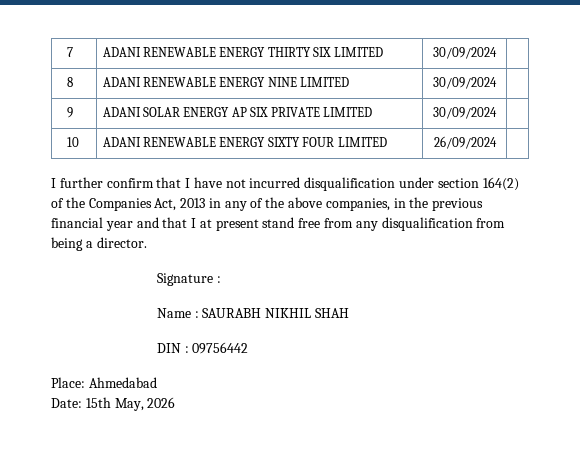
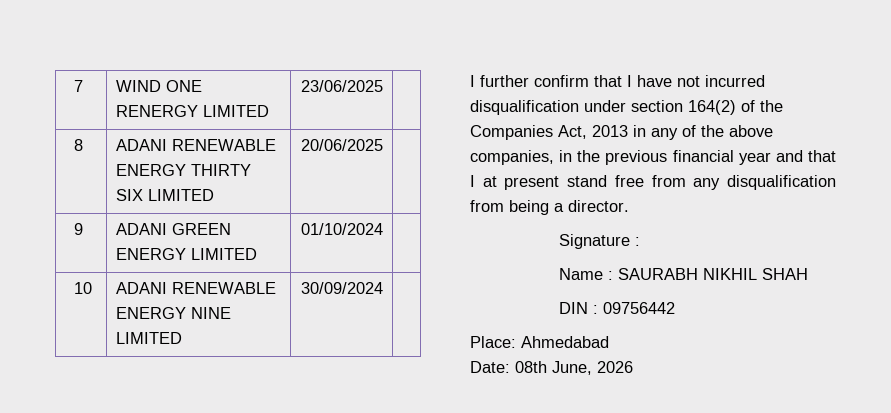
(74, 52) none -> [115,80,202,92] [115,105,269,117] [300,80,383,92] [74,139,84,151] | WIND ONE RENERGY LIMITED | 23/06/2025 | // 8
[433,47,497,59] [67,77,74,87] 30/09/2024 | // 8 -> [300,139,383,151] [74,223,84,235] [115,223,231,235] [115,248,257,260] [300,223,383,235] [74,282,93,294] 20/06/2025 | // 9 | ADANI GREEN ENERGY LIMITED | 01/10/2024 | // 10
[67,107,74,118] [102,107,372,117] [433,107,497,119] [67,137,80,147] [102,137,387,147] [433,136,497,149] // 9 | ADANI SOLAR ENERGY AP SIX PRIVATE LIMITED | 30/09/2024 | // 10 | ADANI RENEWABLE ENERGY SIXTY FOUR LIMITED | 26/09/2024 | -> (383, 288) none
[85,397,144,411] 15th May, -> [515,361,592,375] 08th June,

